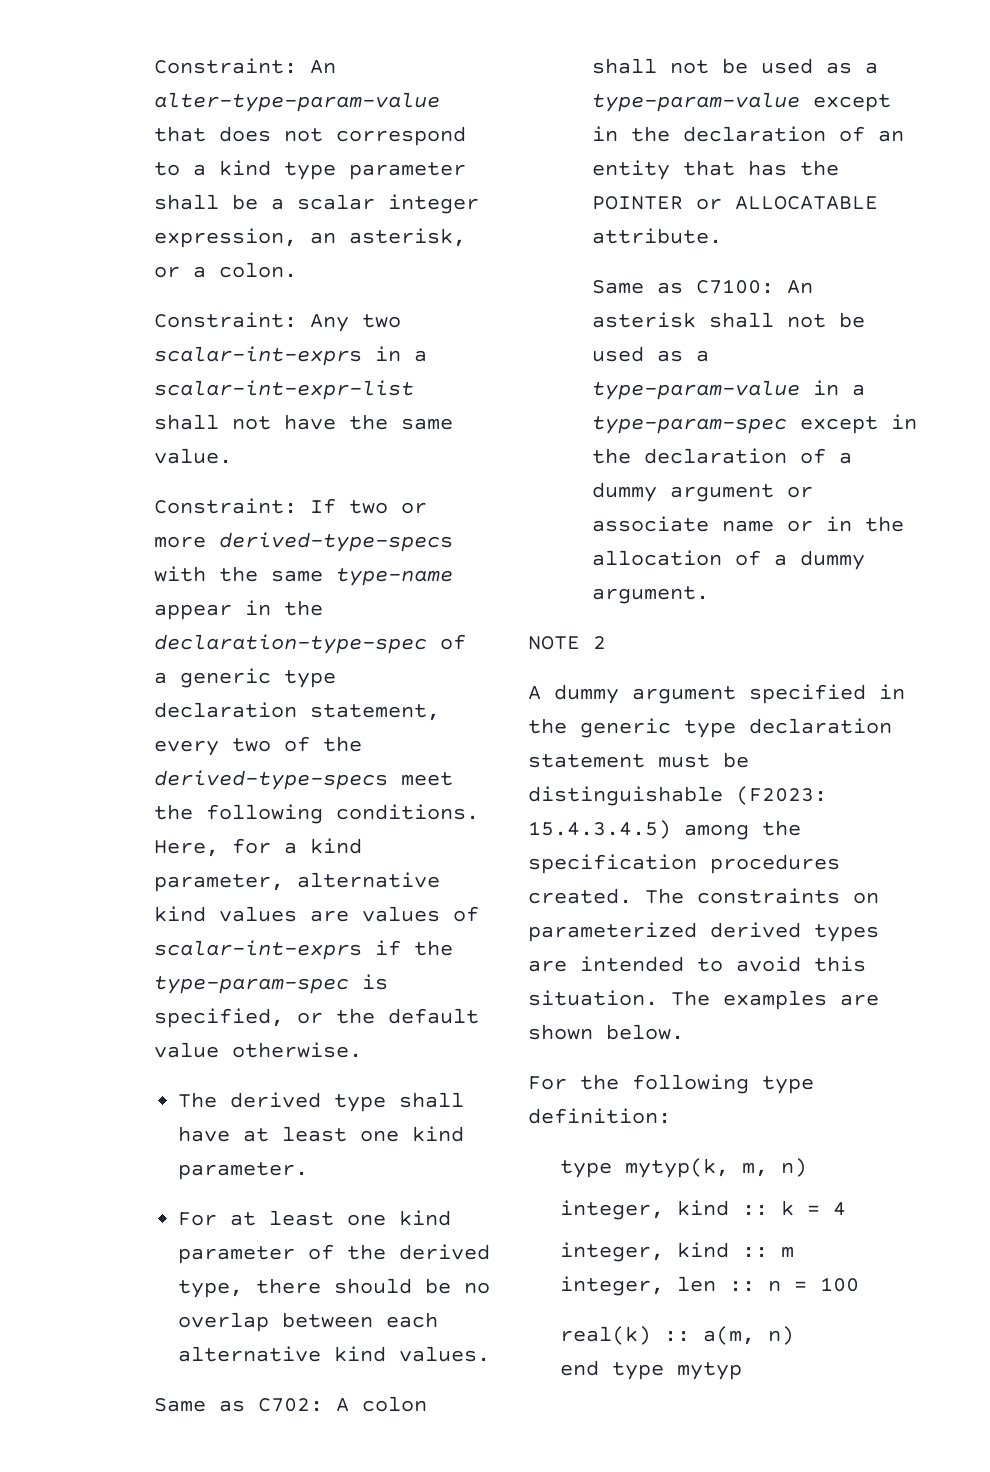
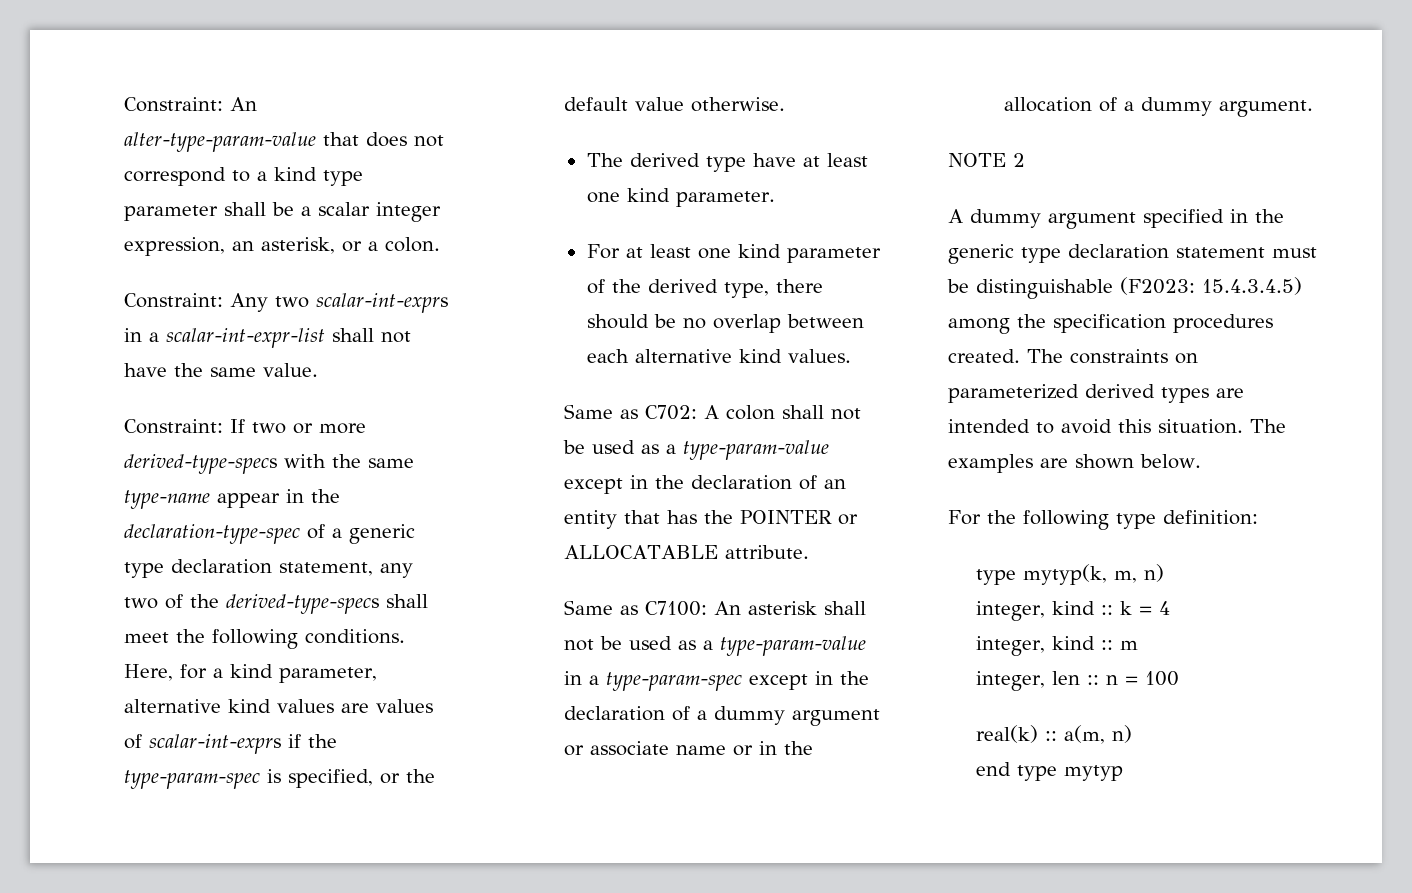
[154,740,220,756] every -> [380,563,414,578] any
(389, 780) none -> [386,594,429,608] shall
[399,1092,465,1108] shall -> (746, 164) none

